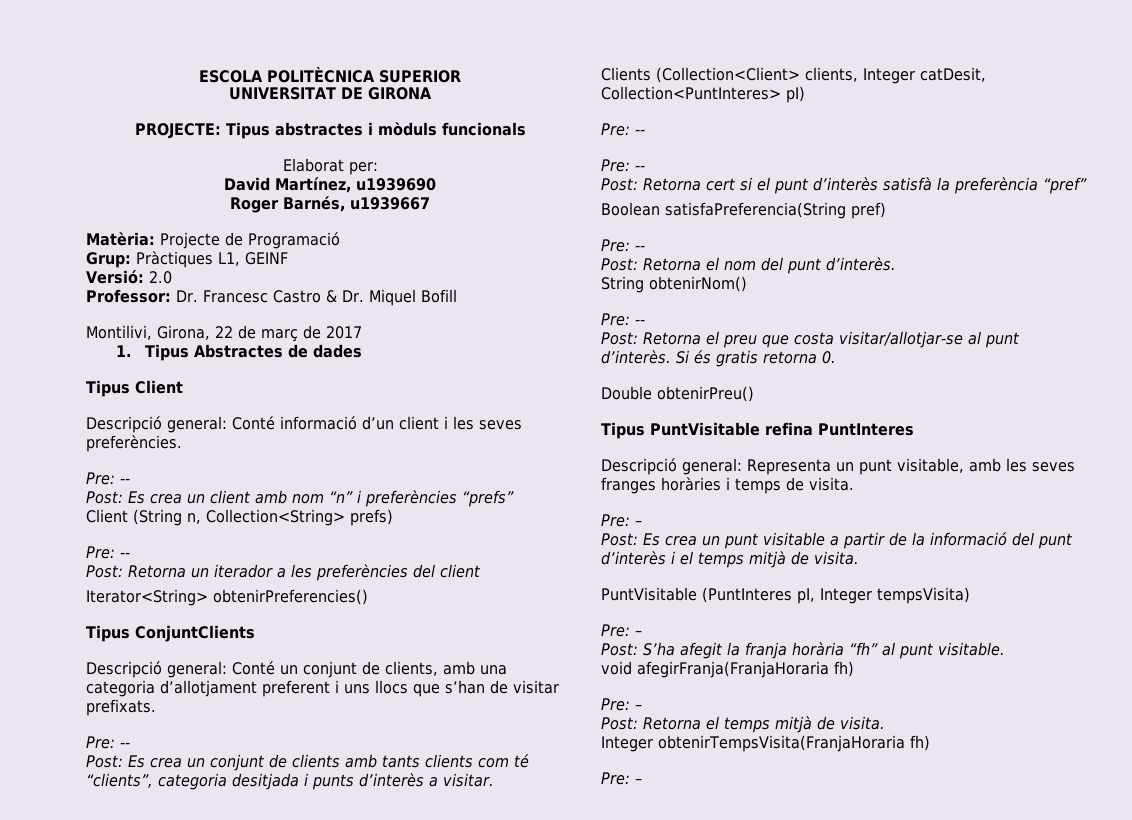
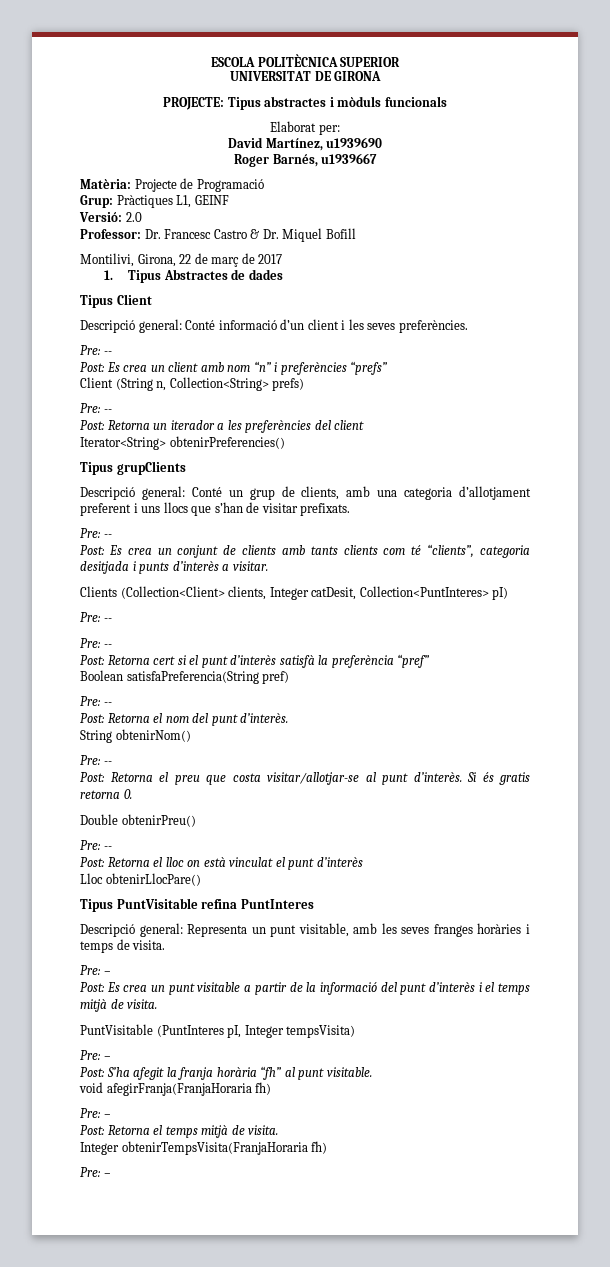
[135,625,255,642] ConjuntClients -> [116,461,186,475] grupClients
[303,661,357,678] conjunt -> [249,488,275,500] grup
(754, 394) none -> [80,840,112,850] [80,857,363,870] [80,873,201,886] // Pre: -- // Post: Retorna el lloc on està vinculat el punt d’interès // Lloc obtenirLlocPare()

